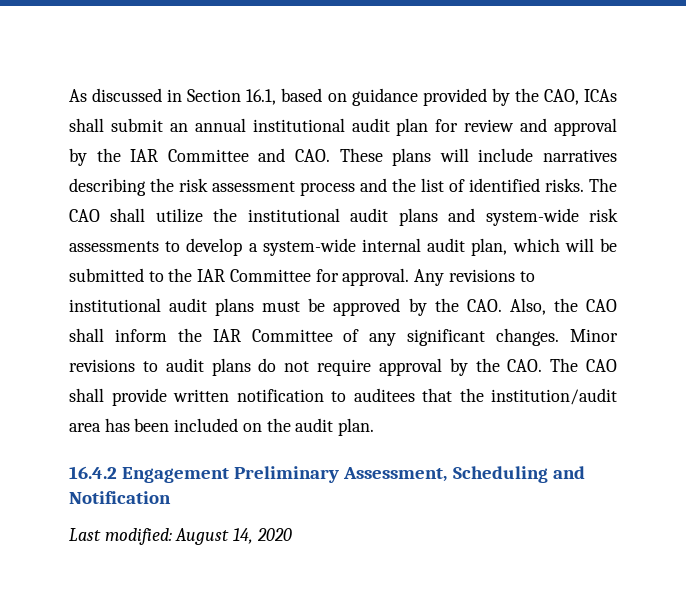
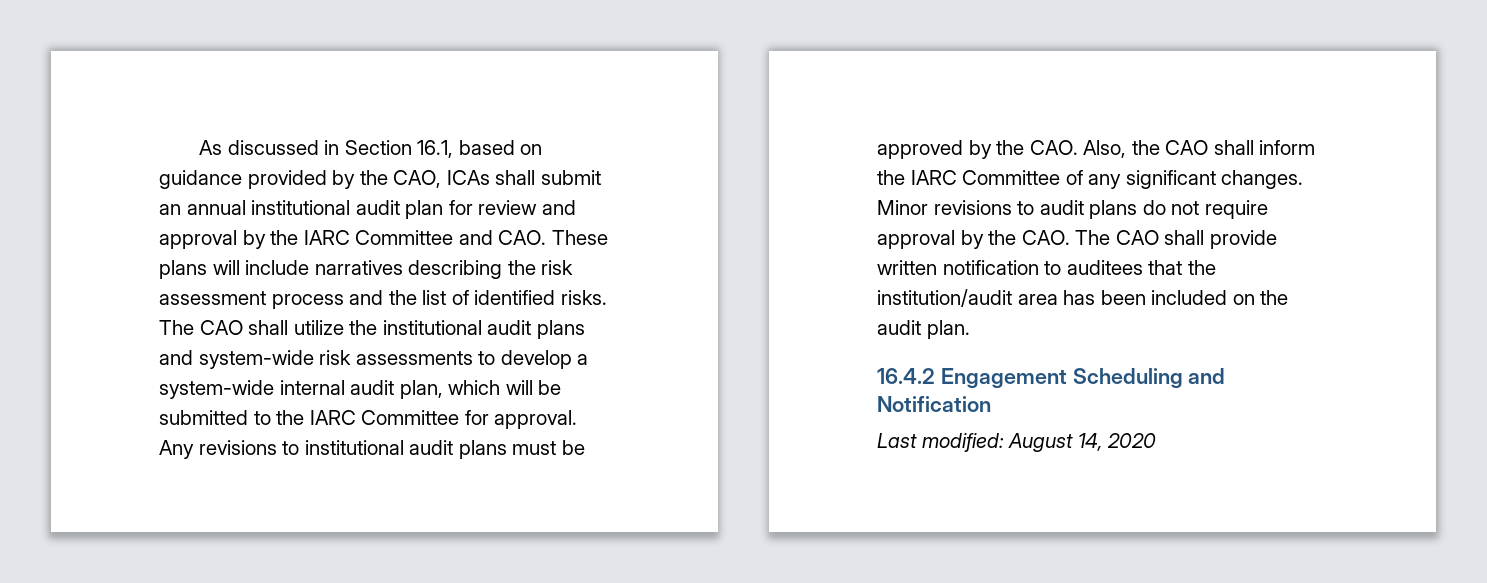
[130,149,159,162] IAR -> [303,230,350,245] IARC
[197,269,226,282] IAR -> [309,410,356,425] IARC
[212,329,241,342] IAR -> [910,170,957,185] IARC
[234,466,448,483] Preliminary Assessment, -> (1067, 378) none

